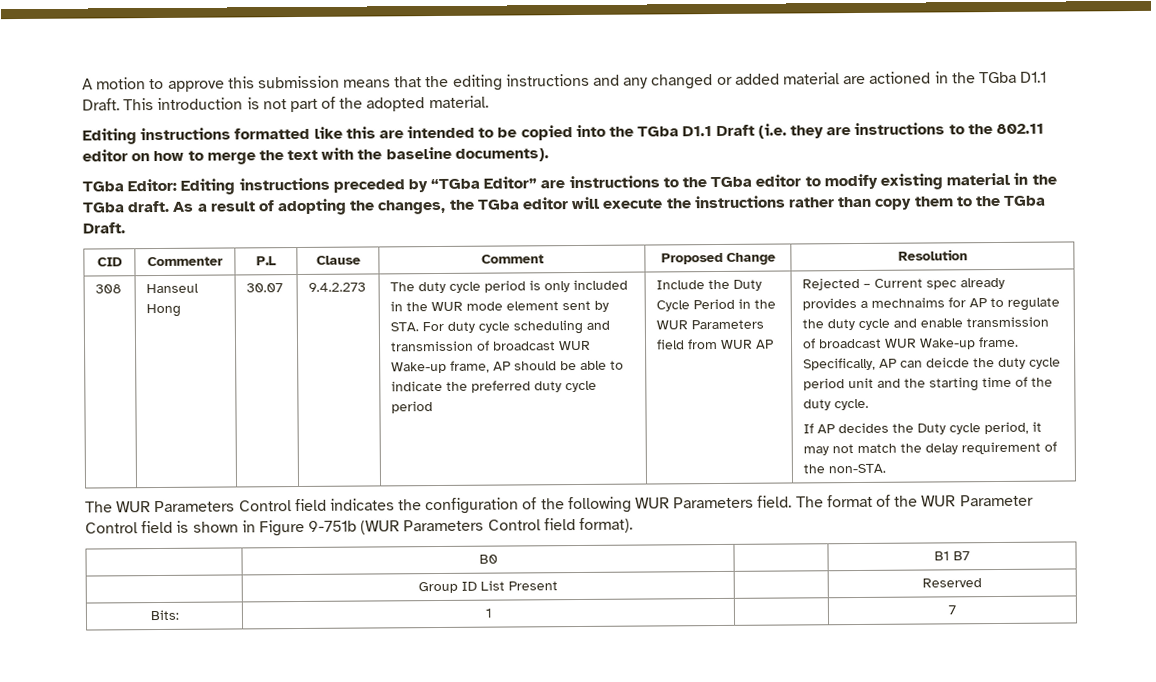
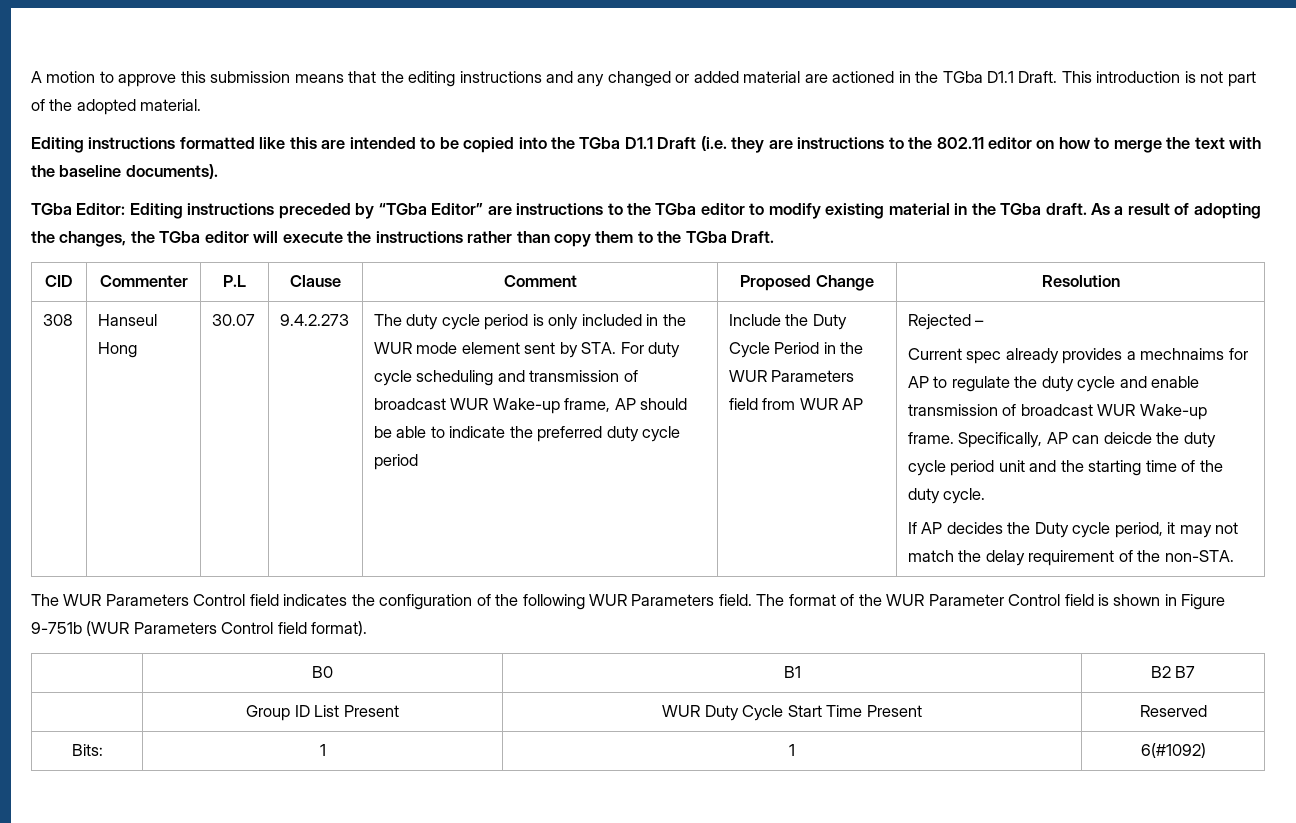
(872, 285) none -> (985, 323) //
[934,551,950,561] | B1 -> [783,666,801,678] [1150,666,1171,678] B1 | B2
(558, 586) none -> [662,705,922,721] WUR Duty Cycle Start Time Present
[948,605,956,615] | 7 -> [789,744,795,756] [1140,743,1206,758] 1 | 6(#1092)

